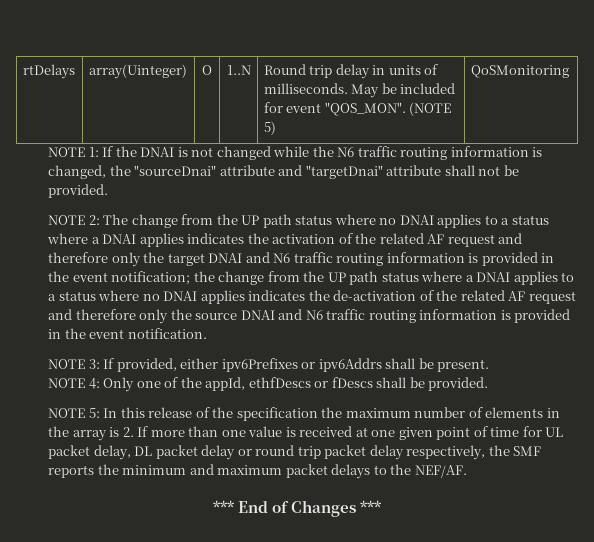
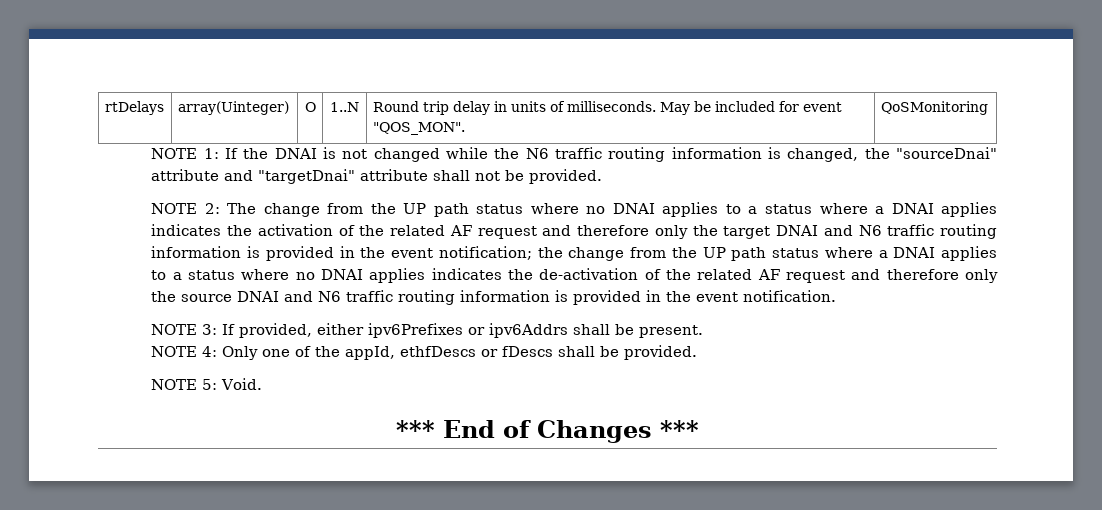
[409,102,452,116] [263,121,276,135] (NOTE 5) -> (465, 128) none
[103,407,560,421] [48,426,564,441] [48,445,542,460] [48,464,467,479] In this release of the specification the maximum number of elements in the array is 2. If more than one value is received at one given point of time for UL packet delay, DL packet delay or round trip packet delay respectively, the SMF reports the minimum and maximum packet delays to the NEF/AF. -> [221,378,263,390] Void.

